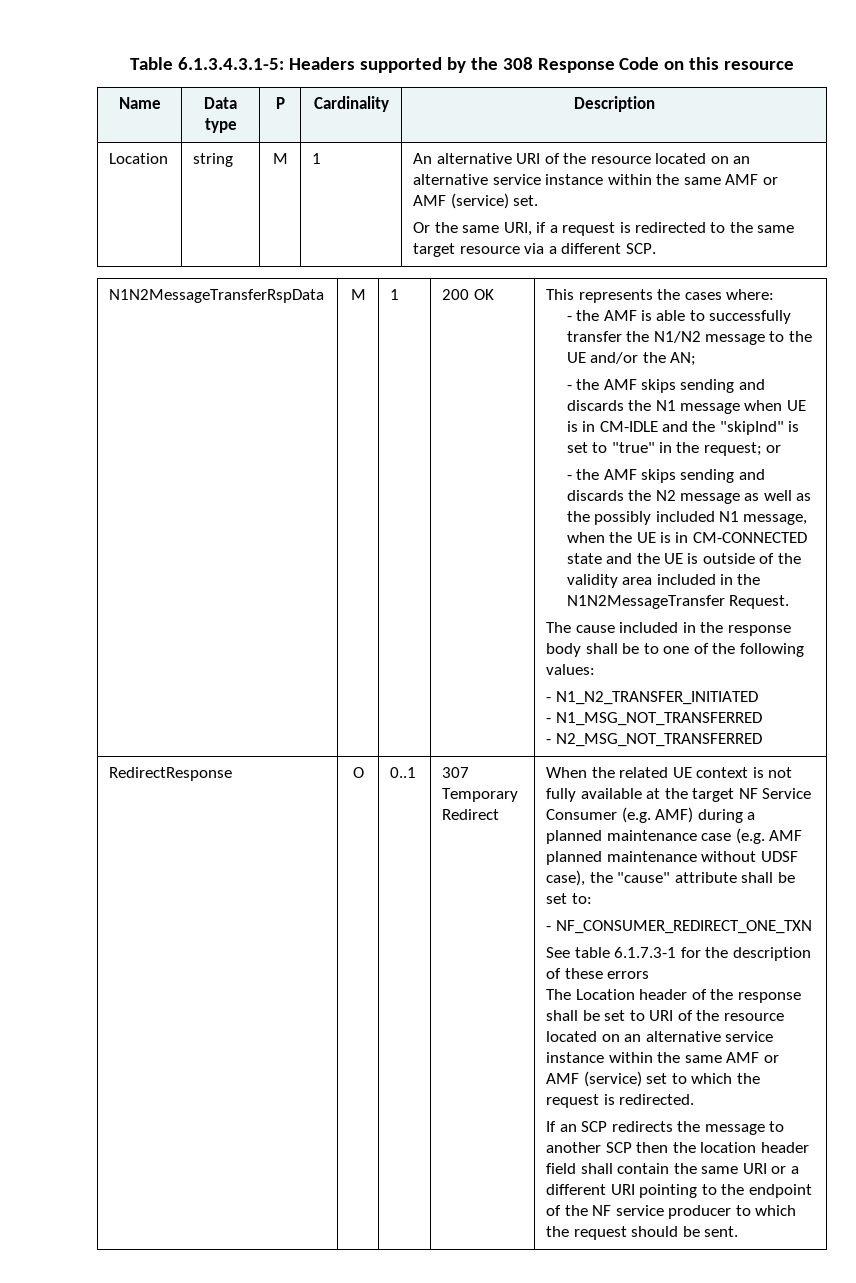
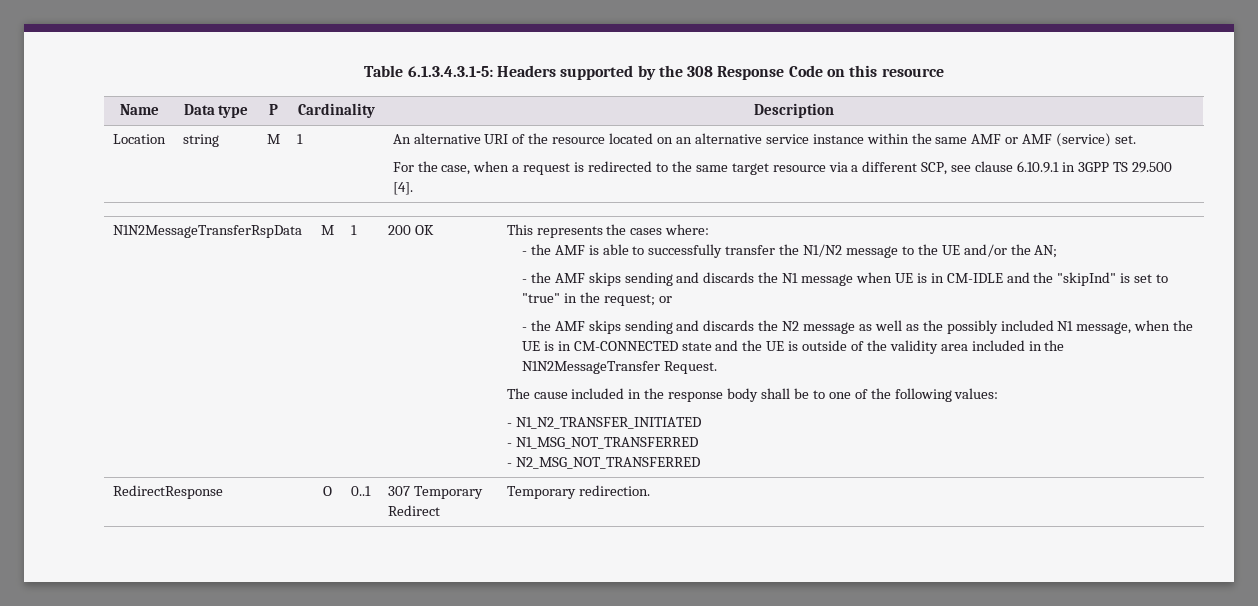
[413,222,547,236] Or the same URI, if -> [392,161,510,175] For the case, when
[625,243,656,254] SCP. -> [921,161,1172,175] [392,182,413,195] SCP, see clause 6.10.9.1 in 3GPP TS 29.500 [4].
[546,767,793,778] [546,788,812,802] [546,807,756,823] [546,828,803,844] [546,851,798,865] [546,870,795,886] [546,893,592,904] [546,920,812,934] [546,947,811,961] [546,968,650,979] [546,989,801,1003] [546,1010,784,1021] [546,1031,774,1042] [546,1052,779,1063] [546,1071,760,1087] [546,1094,695,1108] [546,1121,785,1135] [546,1142,809,1153] [546,1163,799,1174] [546,1184,812,1198] [546,1205,797,1219] [546,1226,739,1240] When the related UE context is not fully available at the target NF Service Consumer (e.g. AMF) during a planned maintenance case (e.g. AMF planned maintenance without UDSF case), the "cause" attribute shall be set to: // - NF_CONSUMER_REDIRECT_ONE_TXN // See table 6.1.7.3-1 for the description of these errors // The Location header of the response shall be set to URI of the resource located on an alternative service instance within the same AMF or AMF (service) set to which the request is redirected. // If an SCP redirects the message to another SCP then the location header field shall contain the same URI or a different URI pointing to the endpoint of the NF service producer to which the request should be sent. -> [506,485,650,499] Temporary redirection.

